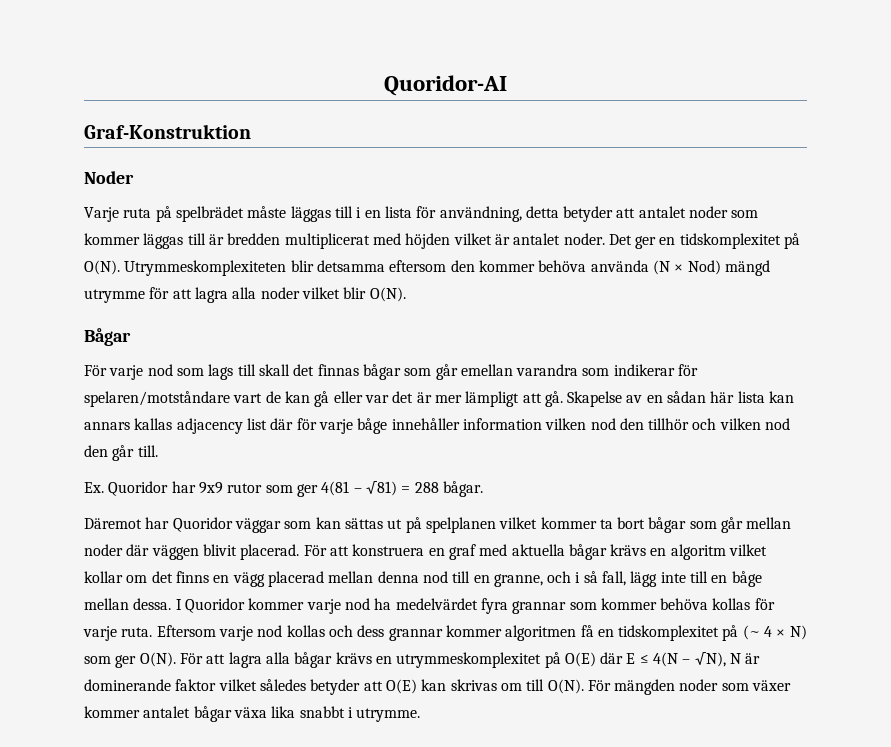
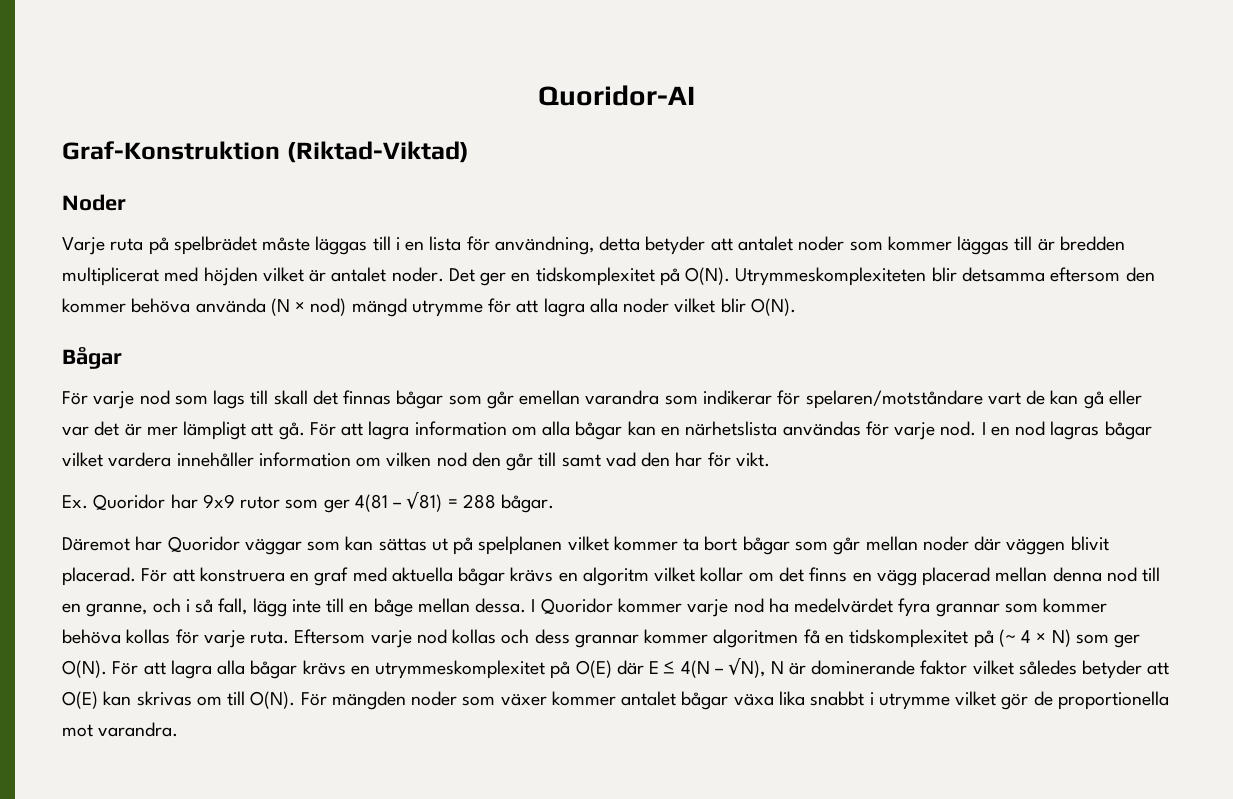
(251, 131) none -> [286,141,469,163] (Riktad-Viktad)
[687,260,721,275] Nod) -> [310,298,347,316] nod)
[567,391,795,407] [84,418,791,434] [84,445,158,461] Skapelse av en sådan här lista kan annars kallas adjacency list där för varje båge innehåller information vilken nod den tillhör och vilken nod den går till. -> [309,421,1152,440] [62,452,770,471] För att lagra information om alla bågar kan en närhetslista användas för varje nod. I en nod lagras bågar vilket vardera innehåller information om vilken nod den går till samt vad den har för vikt.
[356,708,421,722] utrymme. -> [878,691,1169,710] [62,722,179,737] utrymme vilket gör de proportionella mot varandra.

